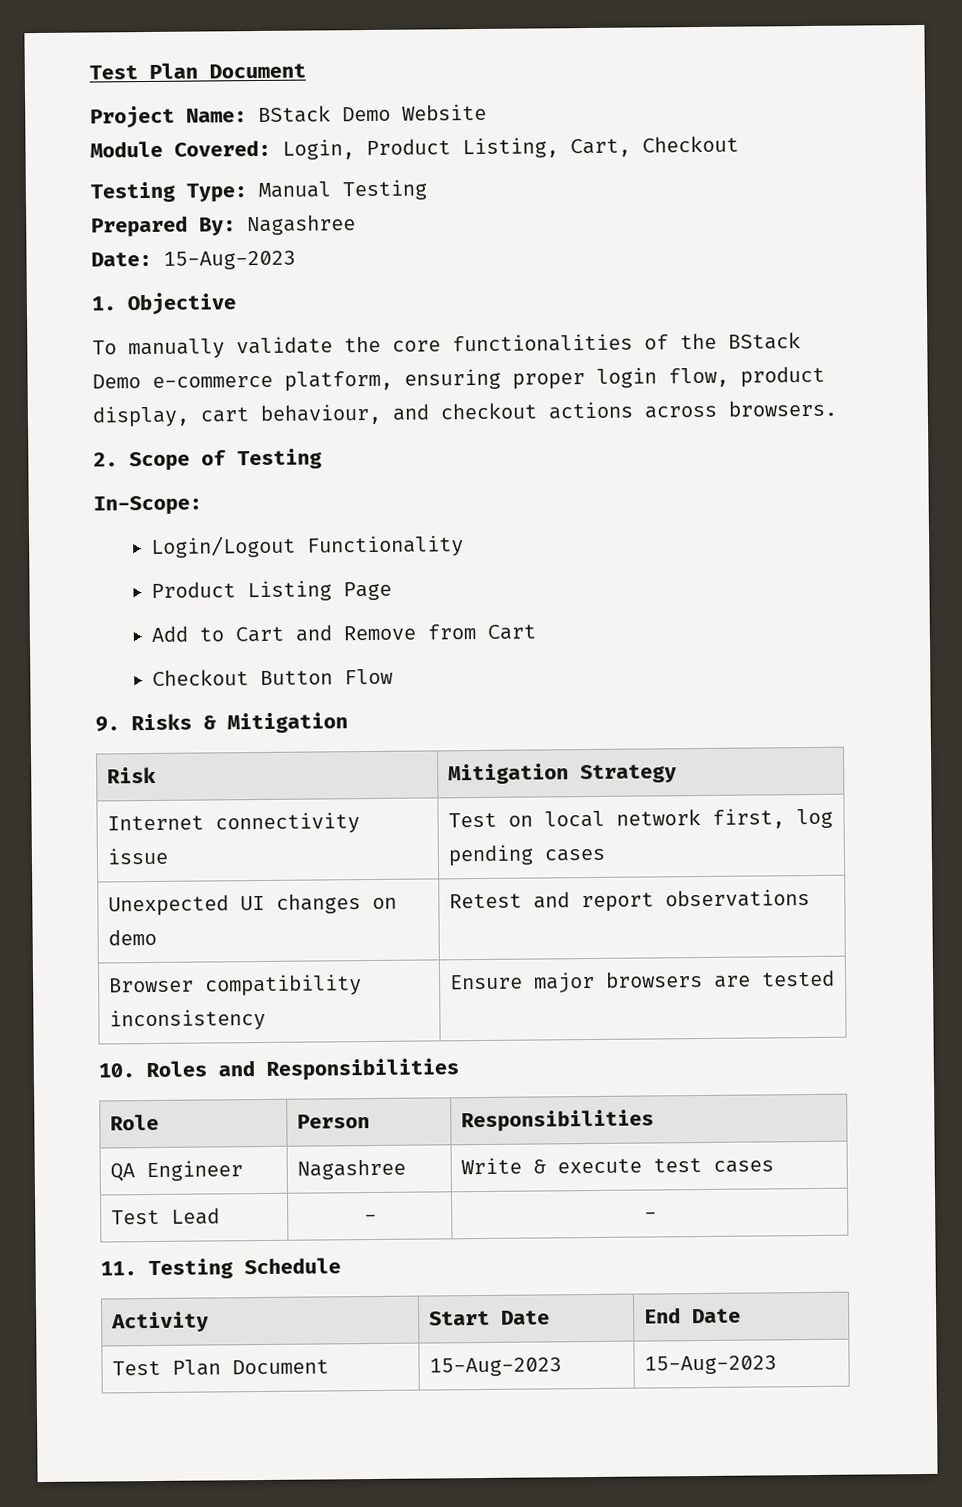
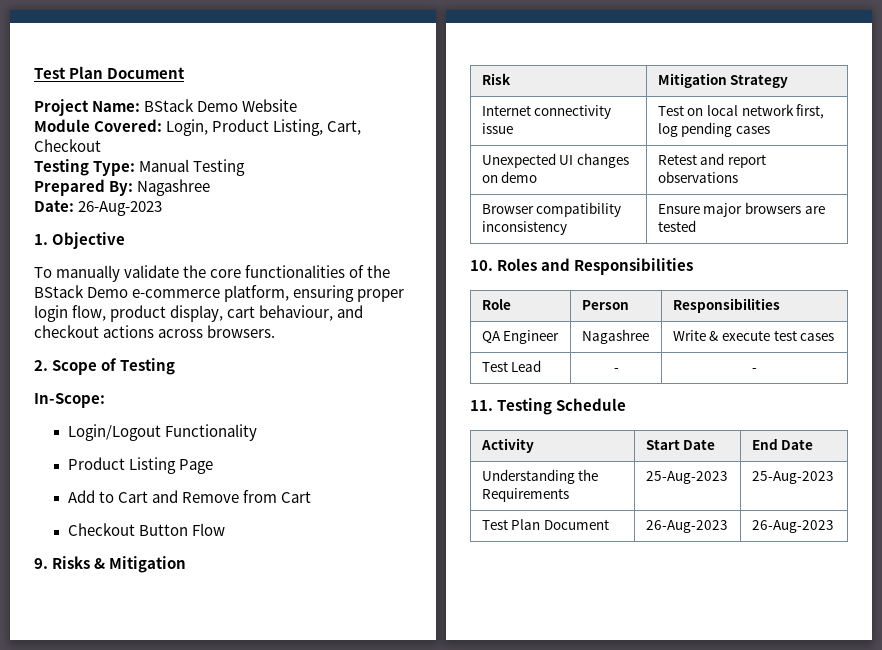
[163,250,296,270] 15-Aug-2023 -> [78,201,163,216] 26-Aug-2023
(741, 1316) none -> [481,469,599,484] [481,488,569,502] [645,471,728,484] [751,471,834,484] // Understanding the Requirements | 25-Aug-2023 | 25-Aug-2023
[428,1357,562,1377] [643,1355,777,1375] 15-Aug-2023 | 15-Aug-2023 -> [645,520,728,533] [751,520,834,533] 26-Aug-2023 | 26-Aug-2023

